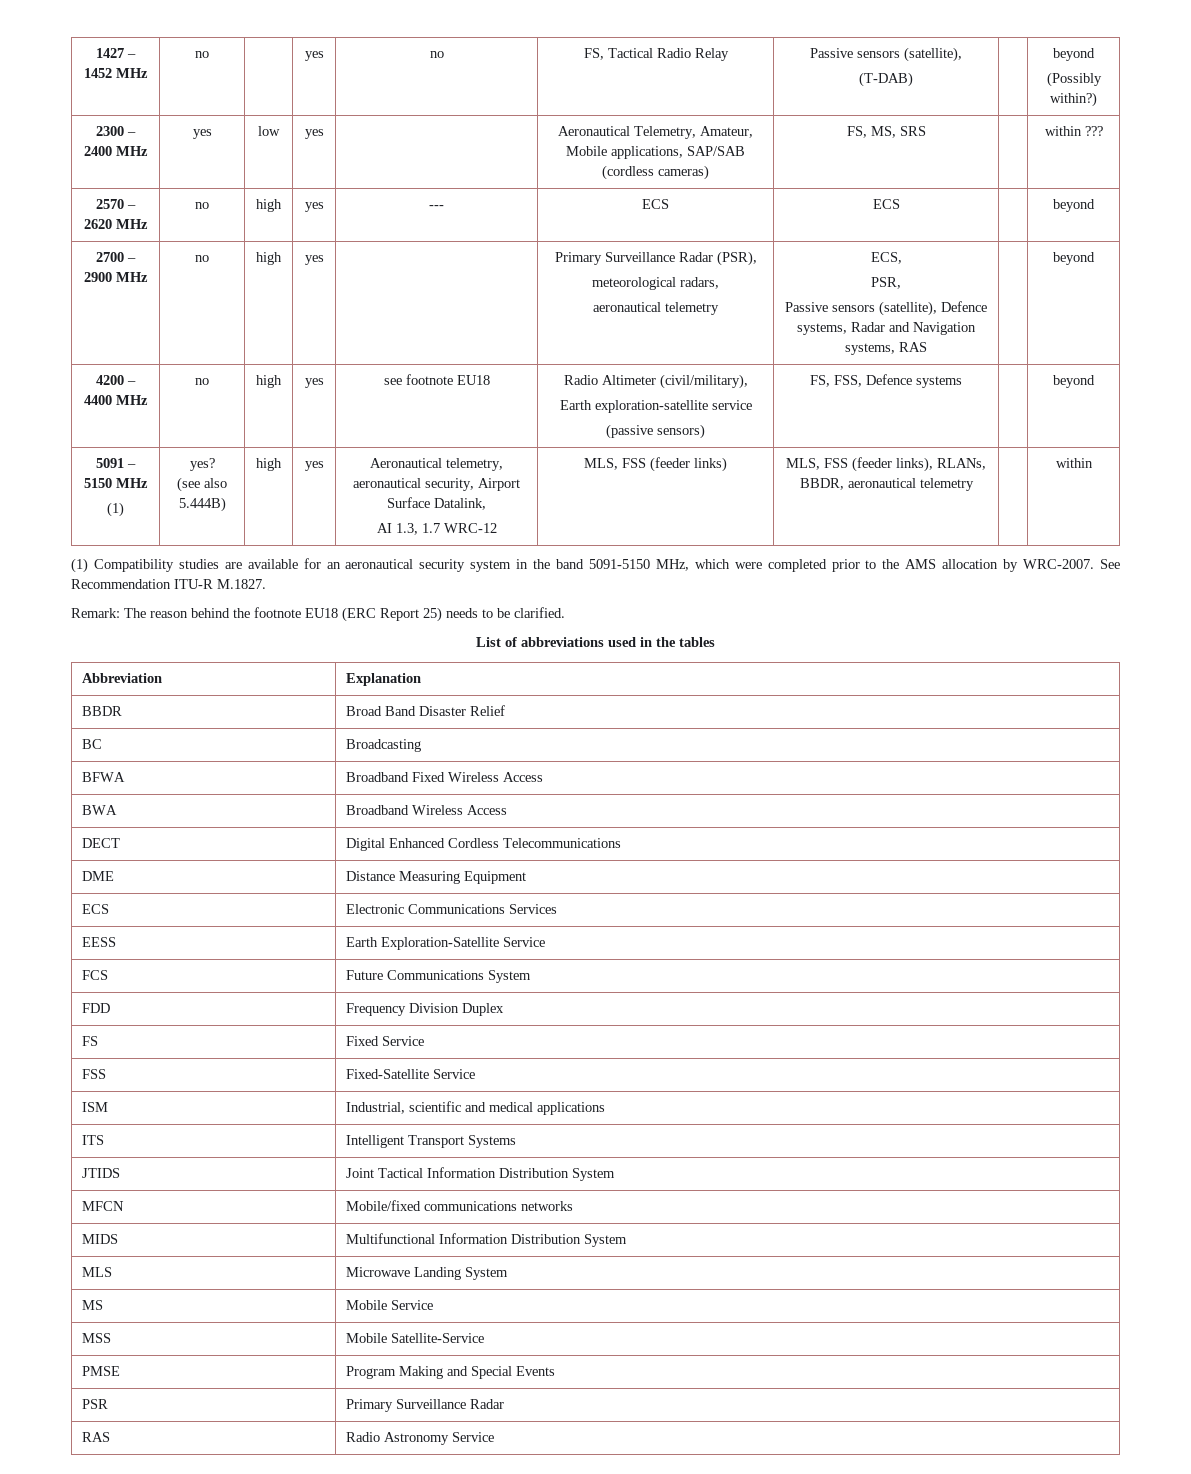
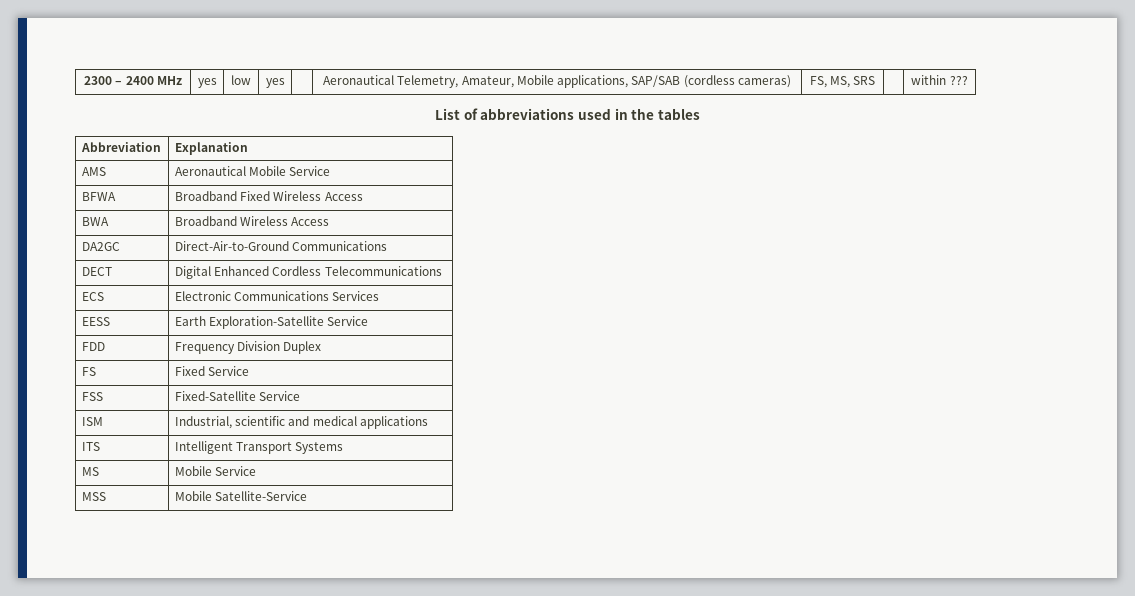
[96,48,136,58] [84,68,148,78] [195,51,209,58] [304,51,324,61] [429,51,444,58] [583,48,729,61] [810,47,962,62] [859,72,913,87] [1053,48,1095,61] [1046,72,1102,87] [1050,92,1097,107] 1427 – 1452 MHz | no | | yes | no | FS, Tactical Radio Relay | Passive sensors (satellite), // (T-DAB) | | beyond // (Possibly within?) // -> (84, 80) none
[96,199,136,209] [84,219,148,229] [195,202,209,209] [256,199,282,212] [304,202,324,212] [429,205,444,209] [642,199,669,209] [872,199,900,209] [1053,199,1095,212] [96,252,136,262] [84,272,148,282] [195,255,209,262] [256,252,282,265] [304,255,324,265] [554,251,757,266] [592,277,719,290] [593,302,719,315] [870,252,902,264] [871,277,901,289] [785,301,987,316] [797,322,976,335] [845,342,927,355] [1053,252,1095,265] [96,375,136,385] [84,395,148,405] [195,378,209,385] [256,375,282,388] [304,378,324,388] [383,374,490,385] [563,374,748,389] [559,400,752,413] [606,424,705,439] [810,374,962,388] [1053,375,1095,388] [96,458,136,468] [84,478,148,488] [107,502,124,517] [189,458,215,471] [177,477,227,492] [178,497,226,512] [256,458,282,471] [304,461,324,471] [370,458,503,471] [353,478,520,491] [387,497,486,510] [376,523,497,535] [584,457,727,472] [786,457,986,472] [799,478,974,491] [1055,458,1093,468] [71,558,1120,573] [71,579,266,589] [71,607,565,622] // 2570 – 2620 MHz | no | high | yes | --- | ECS | ECS | | beyond // 2700 – 2900 MHz | no | high | yes | | Primary Surveillance Radar (PSR), // meteorological radars, // aeronautical telemetry | ECS, // PSR, // Passive sensors (satellite), Defence systems, Radar and Navigation systems, RAS | | beyond // 4200 – 4400 MHz | no | high | yes | see footnote EU18 | Radio Altimeter (civil/military), // Earth exploration-satellite service // (passive sensors) | FS, FSS, Defence systems | | beyond // 5091 – 5150 MHz // (1) | yes? // (see also 5.444B) | high | yes | Aeronautical telemetry, aeronautical security, Airport Surface Datalink, // AI 1.3, 1.7 WRC-12 | MLS, FSS (feeder links) | MLS, FSS (feeder links), RLANs, BBDR, aeronautical telemetry | | within // (1) Compatibility studies are available for an aeronautical security system in the band 5091-5150 MHz, which were completed prior to the AMS allocation by WRC-2007. See Recommendation ITU-R M.1827. // Remark: The reason behind the footnote EU18 (ERC Report 25) needs to be clarified. -> (968, 80) none
[82,706,123,716] [346,705,506,716] [82,739,103,749] [346,739,422,752] BBDR | Broad Band Disaster Relief // BC | Broadcasting -> [81,167,106,176] [174,166,331,176] AMS | Aeronautical Mobile Service
(508, 810) none -> [81,242,120,251] [174,241,388,251] // DA2GC | Direct-Air-to-Ground Communications
[82,871,115,881] [346,871,527,884] // DME | Distance Measuring Equipment -> (442, 271) none
[82,970,109,980] [346,970,532,983] // FCS | Future Communications System -> (369, 321) none
[82,1168,121,1178] [346,1167,616,1181] [82,1201,125,1211] [346,1200,574,1211] [82,1234,119,1244] [346,1233,628,1247] [82,1267,113,1277] [346,1267,509,1280] // JTIDS | Joint Tactical Information Distribution System // MFCN | Mobile/fixed communications networks // MIDS | Multifunctional Information Distribution System // MLS | Microwave Landing System -> (344, 448) none
[82,1366,121,1376] [346,1366,556,1379] [82,1399,109,1409] [346,1399,505,1412] [82,1432,111,1442] [346,1432,495,1445] // PMSE | Program Making and Special Events // PSR | Primary Surveillance Radar // RAS | Radio Astronomy Service -> (308, 496) none

